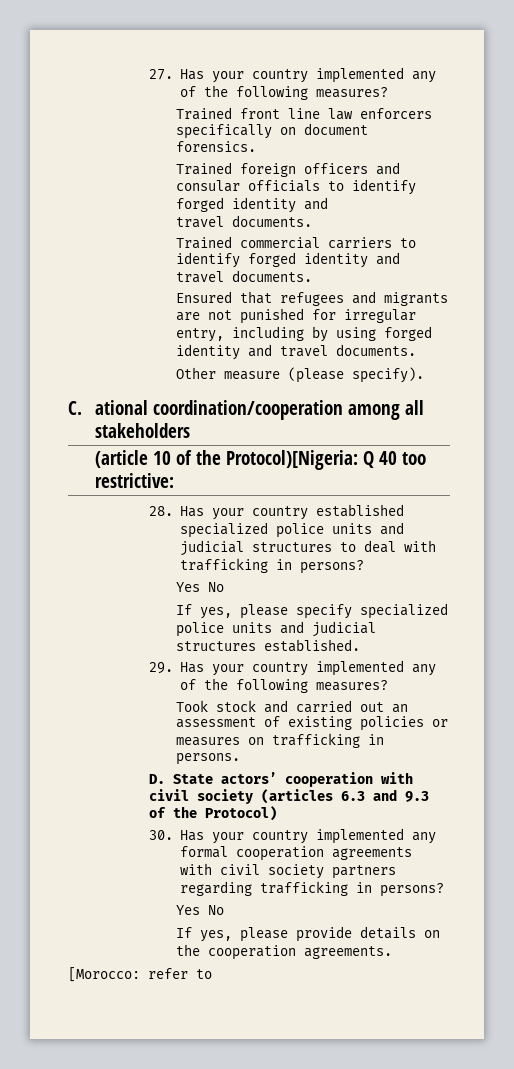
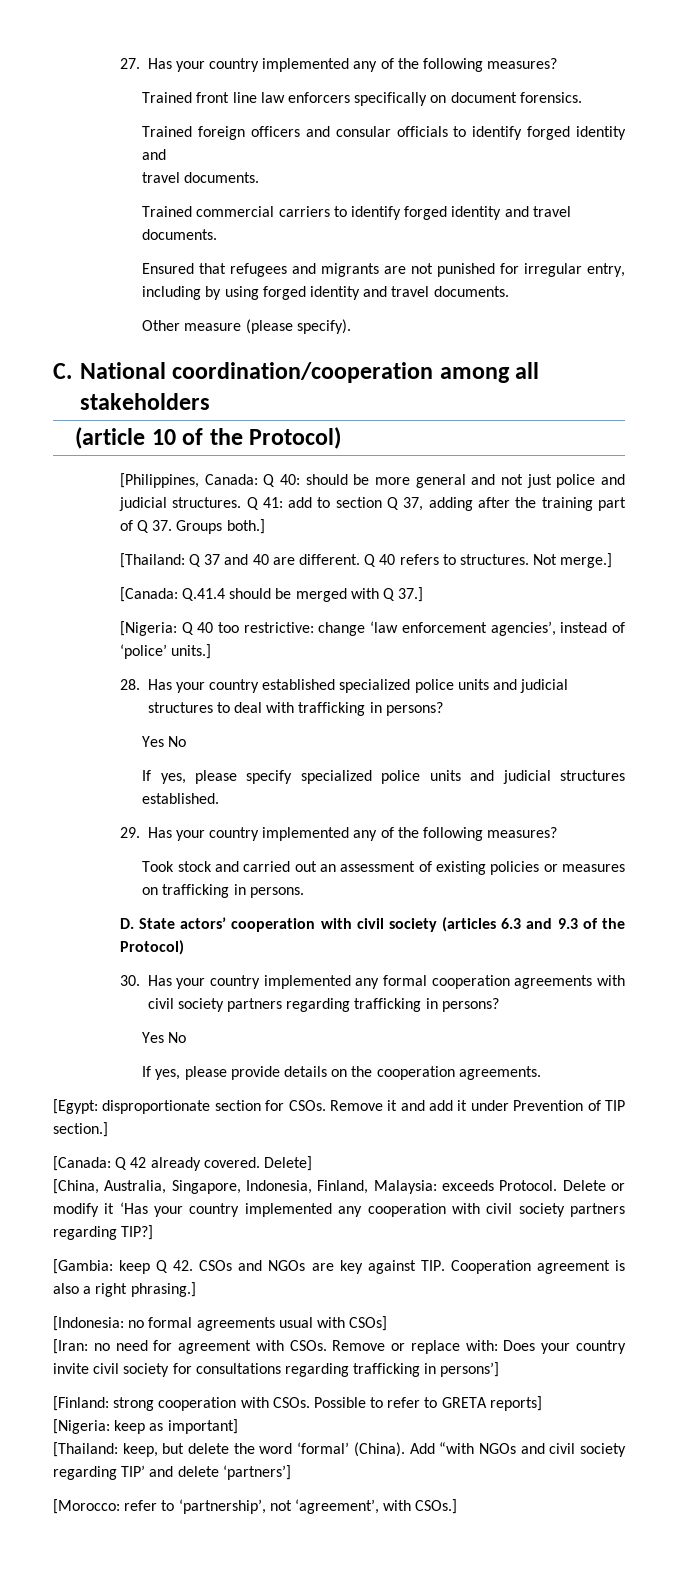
[94,400,148,415] ational -> [79,362,166,379] National
[225,450,426,470] [94,473,174,488] Protocol)[Nigeria: Q 40 too restrictive: -> [249,427,342,449] [119,473,625,488] [118,497,626,511] [119,519,265,534] [119,553,613,568] [119,587,424,602] [119,621,626,636] [119,644,212,659] Protocol) // [Philippines, Canada: Q 40: should be more general and not just police and judicial structures. Q 41: add to section Q 37, adding after the training part of Q 37. Groups both.] // [Thailand: Q 37 and 40 are different. Q 40 refers to structures. Not merge.] // [Canada: Q.41.4 should be merged with Q 37.] // [Nigeria: Q 40 too restrictive: change ‘law enforcement agencies’, instead of ‘police’ units.]
[68,967,212,982] [Morocco: refer to -> [53,1099,625,1114] [53,1122,108,1137] [53,1156,312,1171] [53,1179,625,1194] [53,1202,626,1217] [53,1225,154,1240] [53,1259,625,1274] [53,1282,196,1297] [53,1316,388,1331] [53,1339,626,1354] [53,1362,500,1377] [53,1396,542,1411] [53,1419,238,1434] [53,1442,626,1457] [53,1465,291,1480] [53,1499,458,1514] [Egypt: disproportionate section for CSOs. Remove it and add it under Prevention of TIP section.] // [Canada: Q 42 already covered. Delete] // [China, Australia, Singapore, Indonesia, Finland, Malaysia: exceeds Protocol. Delete or modify it ‘Has your country implemented any cooperation with civil society partners regarding TIP?] // [Gambia: keep Q 42. CSOs and NGOs are key against TIP. Cooperation agreement is also a right phrasing.] // [Indonesia: no formal agreements usual with CSOs] // [Iran: no need for agreement with CSOs. Remove or replace with: Does your country invite civil society for consultations regarding trafficking in persons’] // [Finland: strong cooperation with CSOs. Possible to refer to GRETA reports] // [Nigeria: keep as important] // [Thailand: keep, but delete the word ‘formal’ (China). Add “with NGOs and civil society regarding TIP’ and delete ‘partners’] // [Morocco: refer to ‘partnership’, not ‘agreement’, with CSOs.]

